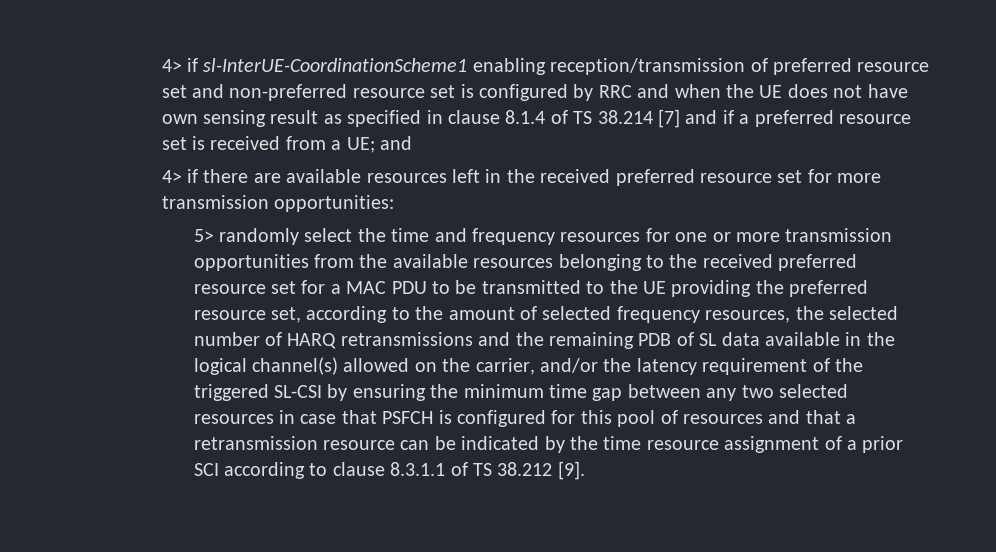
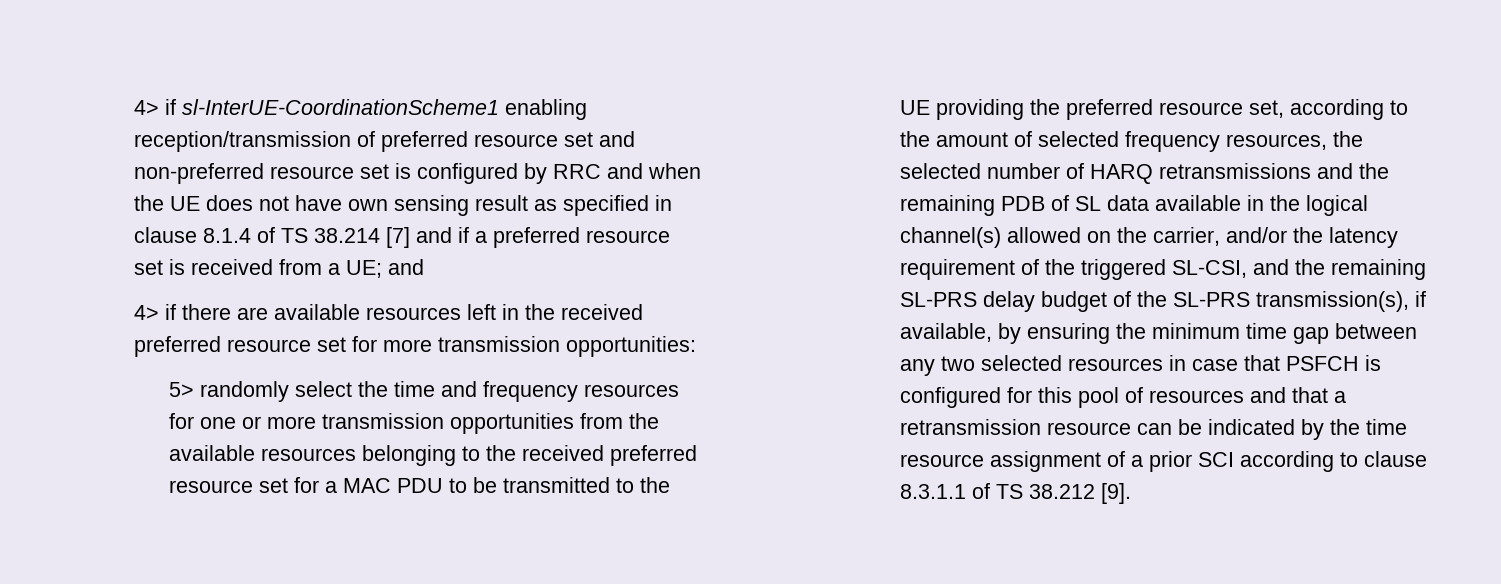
[273,385,322,398] SL-CSI -> [1171,259,1426,280] [899,291,1426,312] [899,323,992,342] SL-CSI, and the remaining SL-PRS delay budget of the SL-PRS transmission(s), if available,

